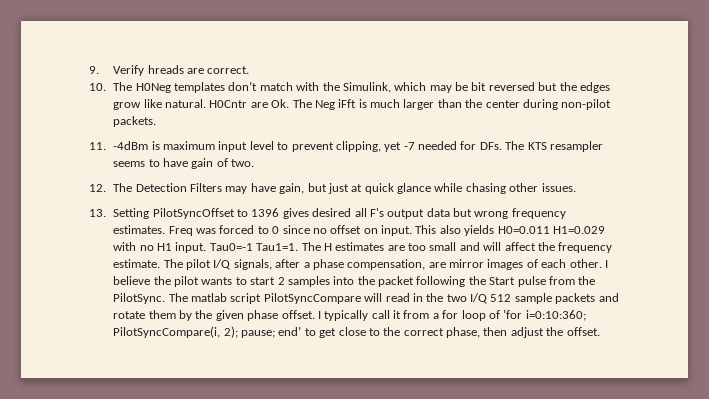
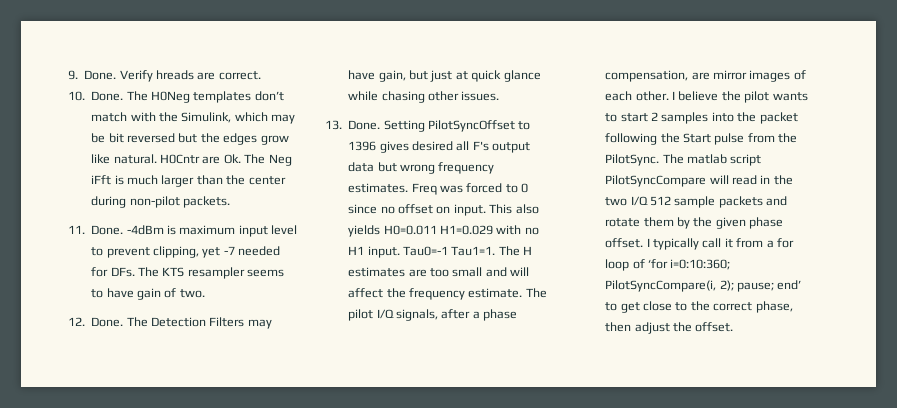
(99, 70) none -> [84,70,117,80] Done.
(106, 87) none -> [91,91,124,101] Done.
(106, 146) none -> [91,225,124,235] Done.
(106, 188) none -> [91,317,124,327] Done.
(106, 213) none -> [348,120,381,130] Done.

